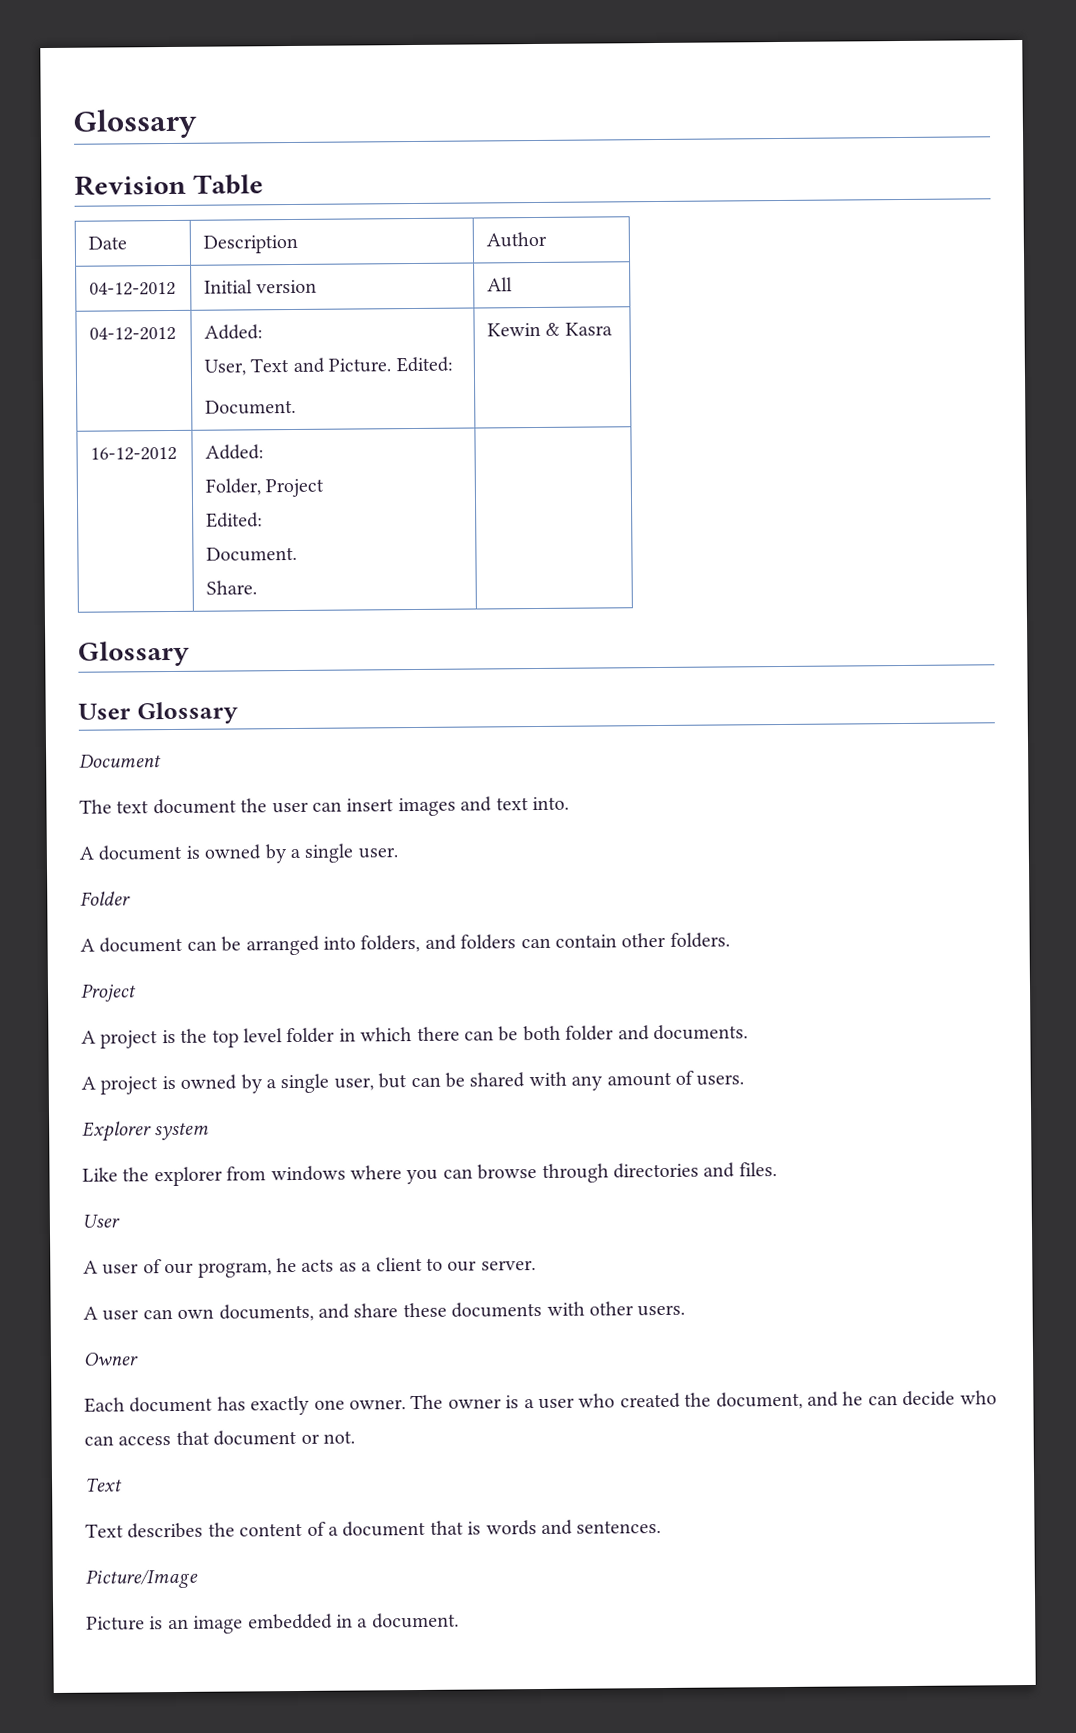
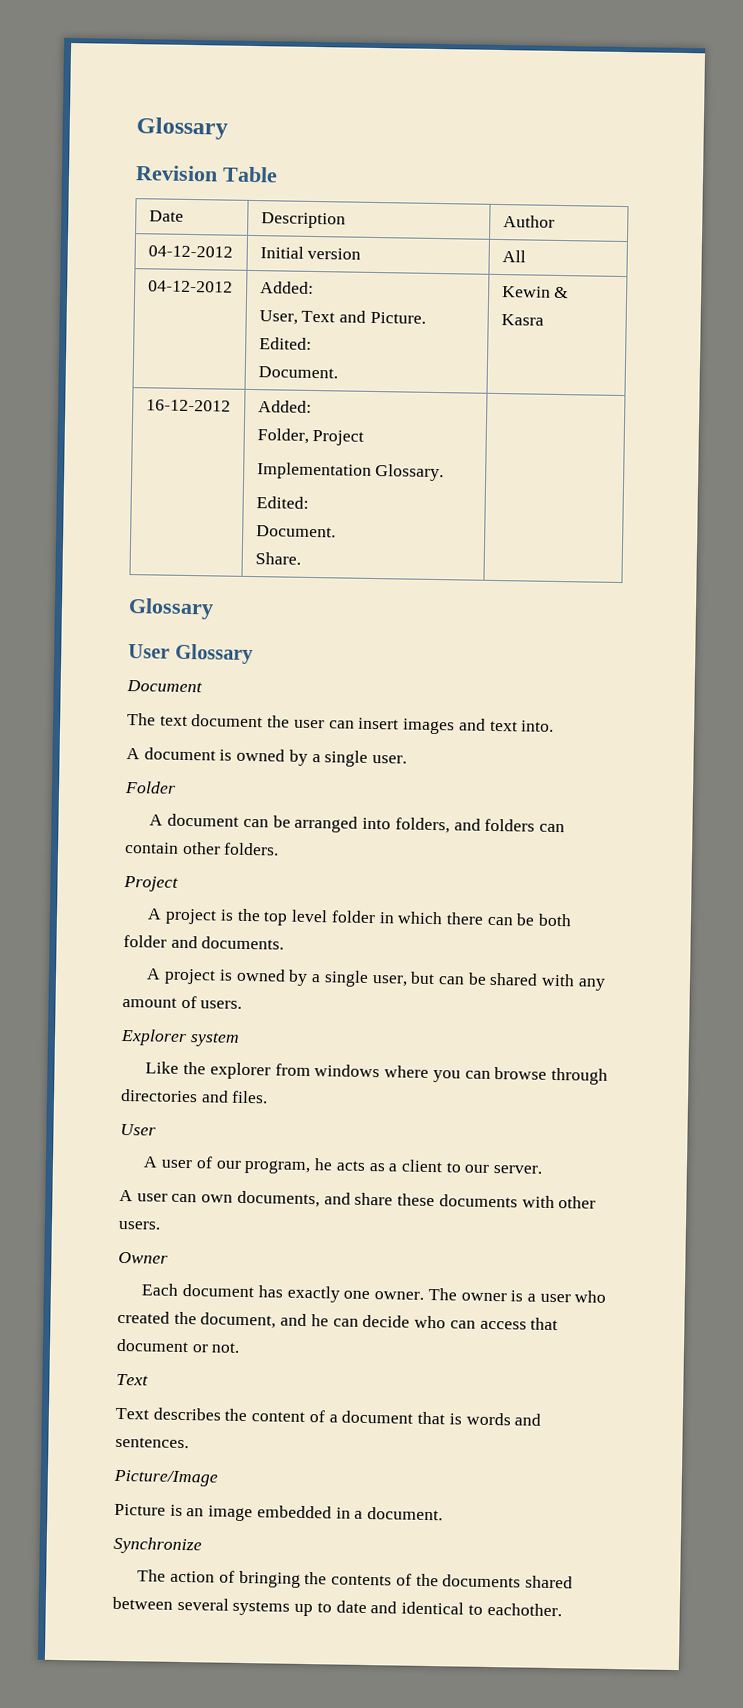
(325, 488) none -> [256,462,445,482] // Implementation Glossary.
(459, 1620) none -> [113,1536,202,1555] [137,1569,573,1589] [112,1596,562,1617] // Synchronize // The action of bringing the contents of the documents shared between several systems up to date and identical to eachother.

